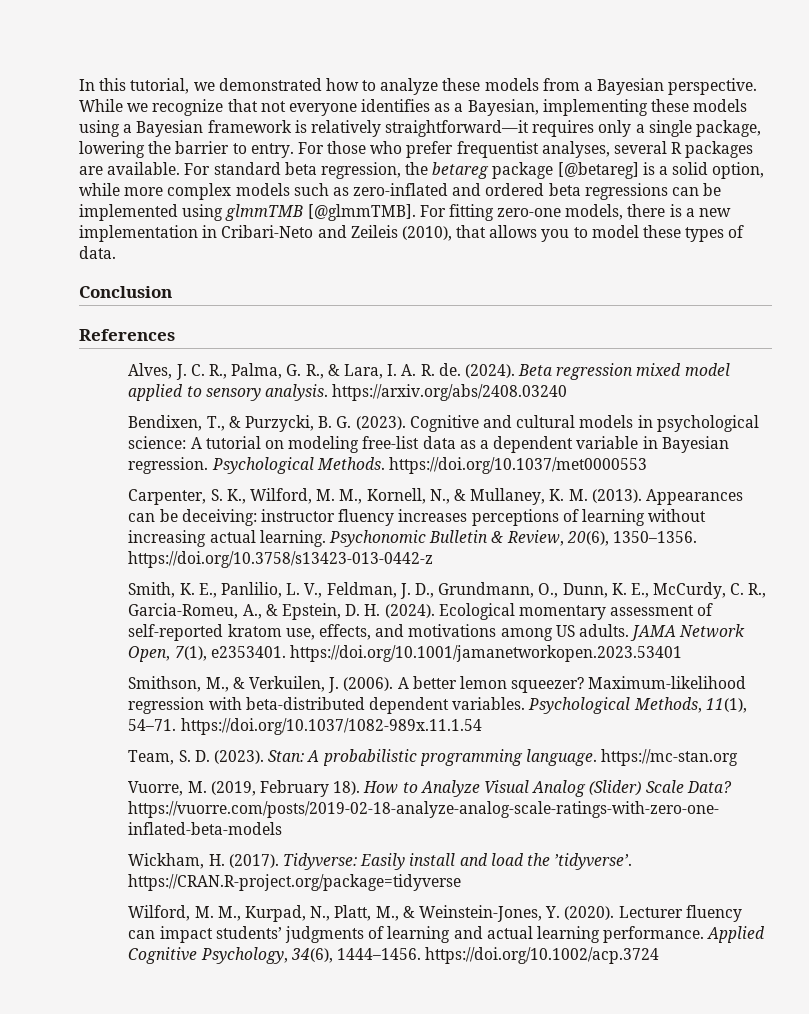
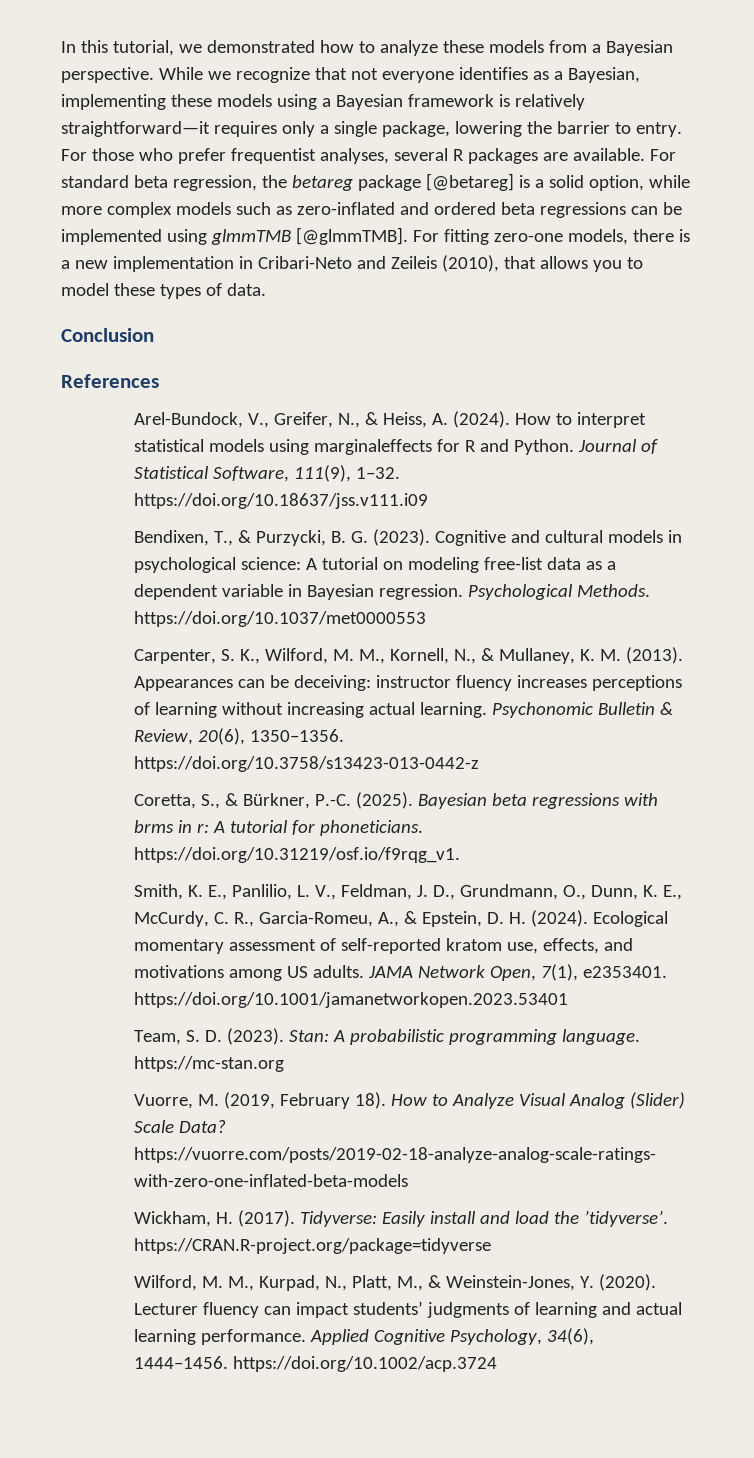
[128,363,730,380] [128,384,568,401] Alves, J. C. R., Palma, G. R., & Lara, I. A. R. de. (2024). Beta regression mixed model applied to sensory analysis. https://arxiv.org/abs/2408.03240 -> [134,411,647,428] [134,439,659,455] [134,465,401,482] [134,493,429,509] Arel-Bundock, V., Greifer, N., & Heiss, A. (2024). How to interpret statistical models using marginaleffects for R and Python. Journal of Statistical Software, 111(9), 1–32. https://doi.org/10.18637/jss.v111.i09
(434, 559) none -> [134,792,659,809] [134,820,424,836] [134,847,461,863] // Coretta, S., & Bürkner, P.-C. (2025). Bayesian beta regressions with brms in r: A tutorial for phoneticians. https://doi.org/10.31219/osf.io/f9rqg_v1.
[128,676,747,693] [128,697,747,714] [128,718,482,735] // Smithson, M., & Verkuilen, J. (2006). A better lemon squeezer? Maximum-likelihood regression with beta-distributed dependent variables. Psychological Methods, 11(1), 54–71. https://doi.org/10.1037/1082-989x.11.1.54 -> (569, 1000) none

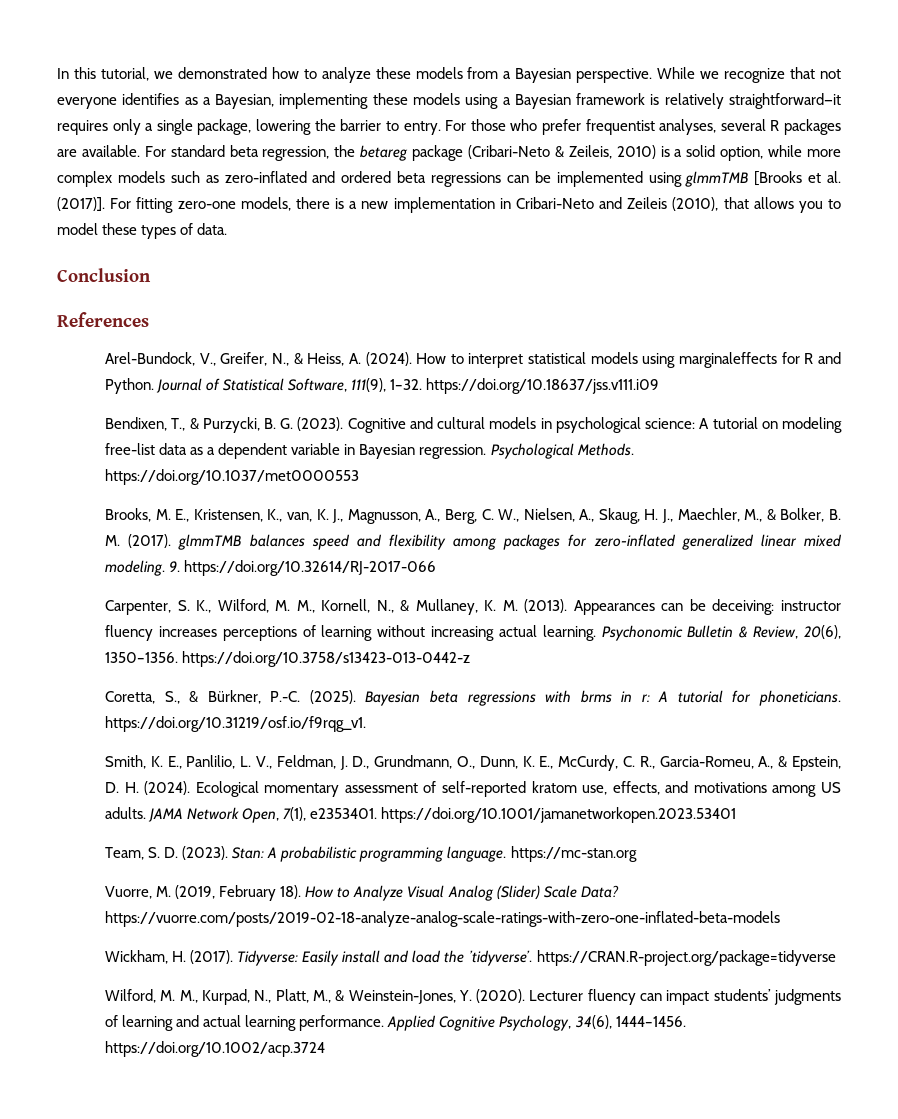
[425,173,514,191] [@betareg] -> [468,145,656,159] (Cribari-Neto & Zeileis, 2010)
[295,227,408,245] [@glmmTMB]. -> [754,171,841,186] [57,197,105,211] [Brooks et al. (2017)].
(427, 619) none -> [105,508,842,524] [105,534,843,550] [105,560,437,576] // Brooks, M. E., Kristensen, K., van, K. J., Magnusson, A., Berg, C. W., Nielsen, A., Skaug, H. J., Maechler, M., & Bolker, B. M. (2017). glmmTMB balances speed and flexibility among packages for zero-inflated generalized linear mixed modeling. 9. https://doi.org/10.32614/RJ-2017-066

